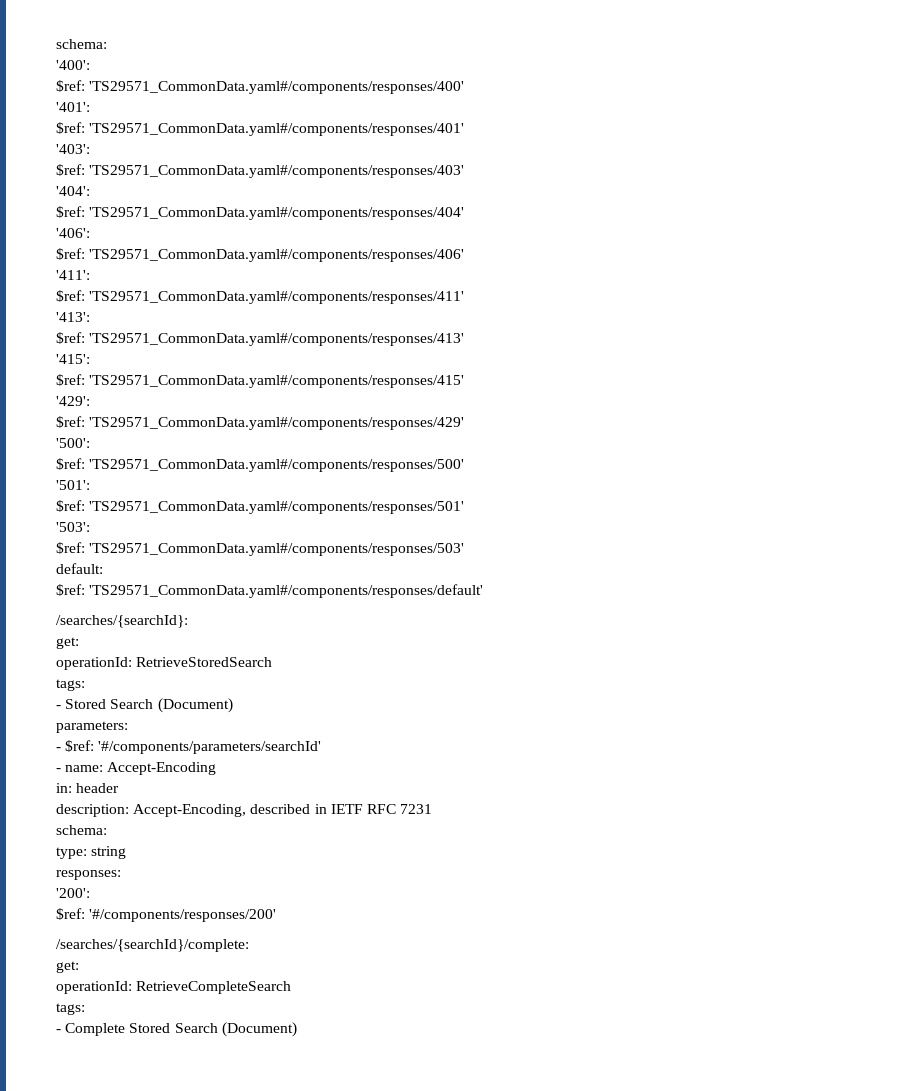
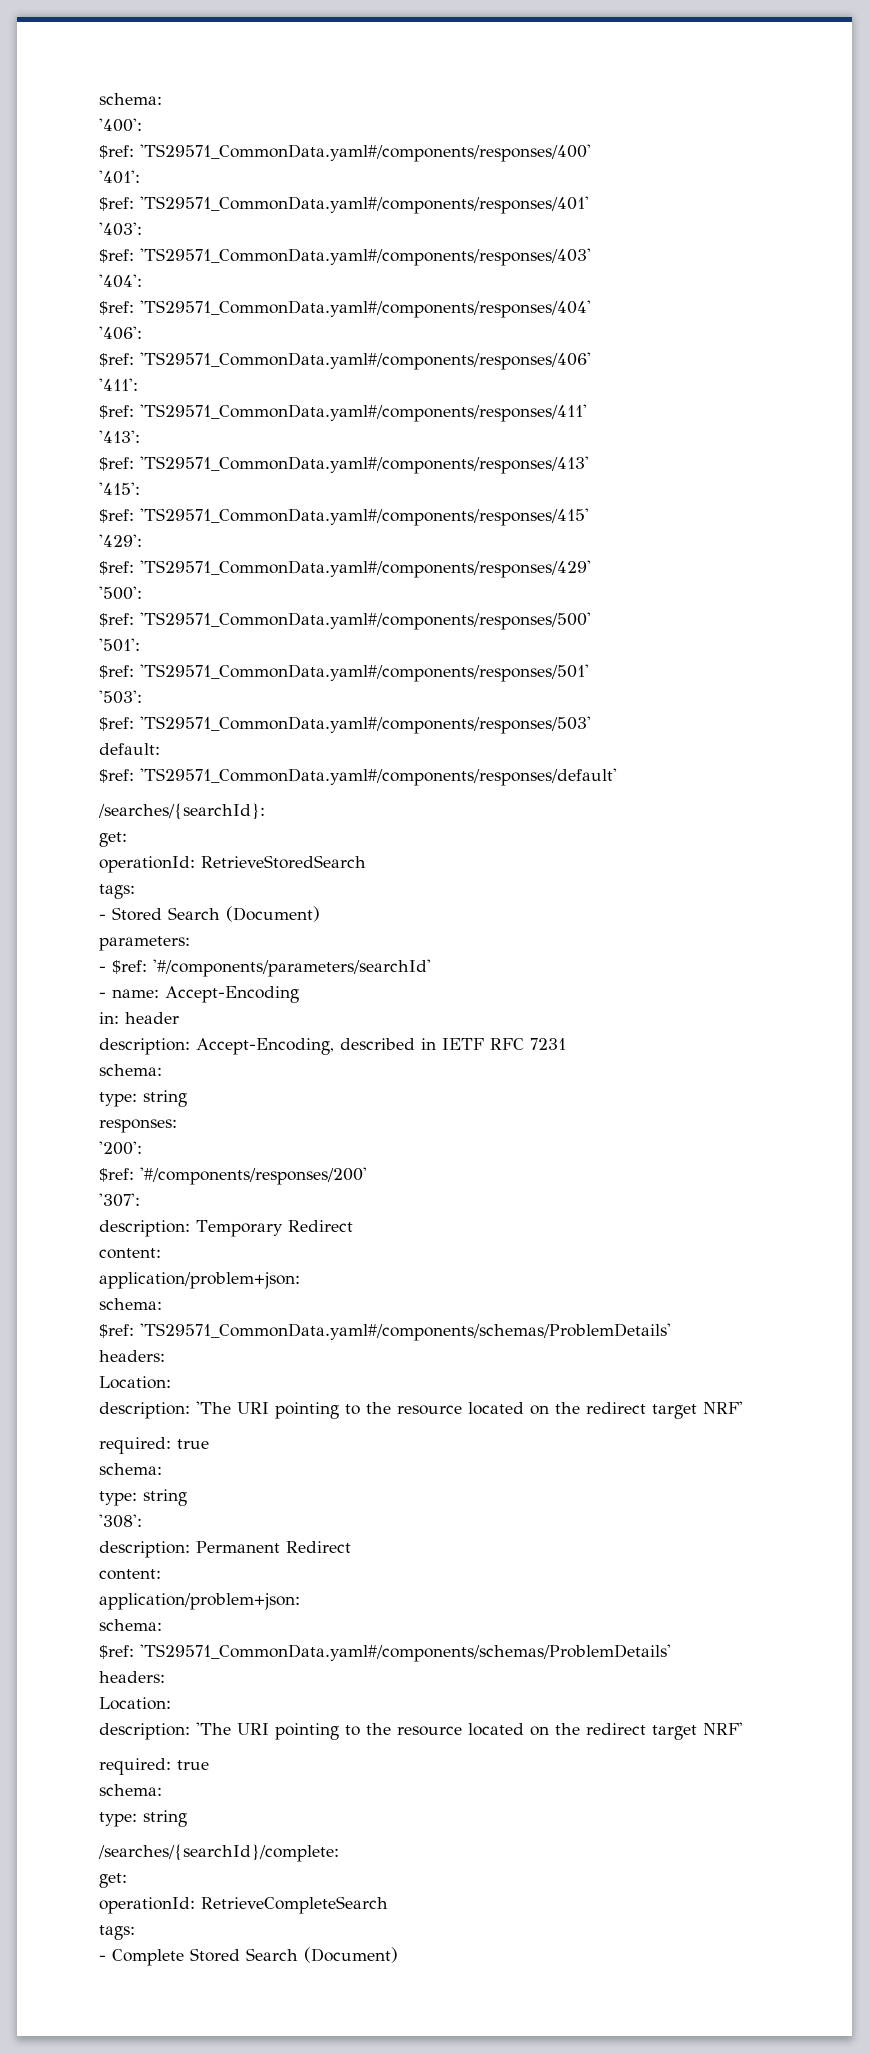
(277, 915) none -> [99,1193,140,1207] [99,1220,353,1237] [99,1248,161,1259] [99,1272,300,1289] [99,1298,162,1310] [99,1323,671,1341] [99,1350,165,1362] [99,1376,171,1389] [99,1401,743,1419] [99,1437,209,1454] [99,1463,162,1475] [99,1489,187,1506] [99,1514,142,1528] [99,1541,351,1558] [99,1569,161,1580] [99,1593,300,1610] [99,1619,162,1631] [99,1644,671,1662] [99,1671,165,1683] [99,1697,171,1710] [99,1722,743,1740] [99,1758,209,1775] [99,1784,162,1796] [99,1810,187,1827] // '307': // description: Temporary Redirect // content: // application/problem+json: // schema: // $ref: 'TS29571_CommonData.yaml#/components/schemas/ProblemDetails' // headers: // Location: // description: 'The URI pointing to the resource located on the redirect target NRF' // required: true // schema: // type: string // '308': // description: Permanent Redirect // content: // application/problem+json: // schema: // $ref: 'TS29571_CommonData.yaml#/components/schemas/ProblemDetails' // headers: // Location: // description: 'The URI pointing to the resource located on the redirect target NRF' // required: true // schema: // type: string

